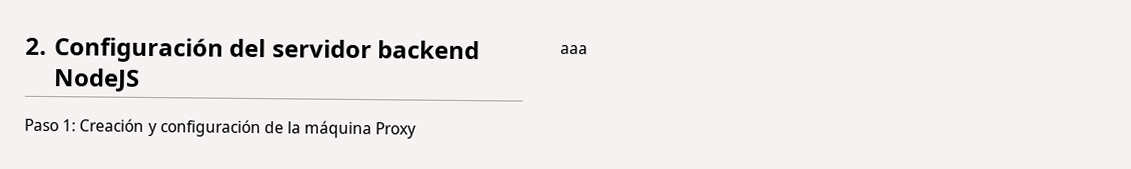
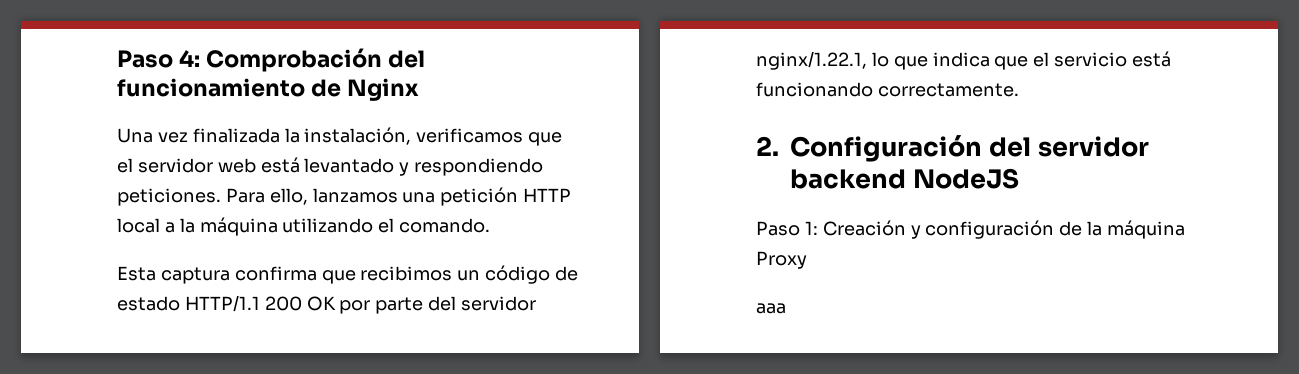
(25, 46) none -> [117,48,426,72] [117,78,420,101] [117,127,563,146] [117,157,544,176] [117,187,572,206] [117,217,491,236] [117,265,579,284] [117,295,537,314] [756,51,1172,70] [756,82,1019,97] Paso 4: Comprobación del funcionamiento de Nginx // Una vez finalizada la instalación, verificamos que el servidor web está levantado y respondiendo peticiones. Para ello, lanzamos una petición HTTP local a la máquina utilizando el comando. // Esta captura confirma que recibimos un código de estado HTTP/1.1 200 OK por parte del servidor nginx/1.22.1, lo que indica que el servicio está funcionando correctamente. //

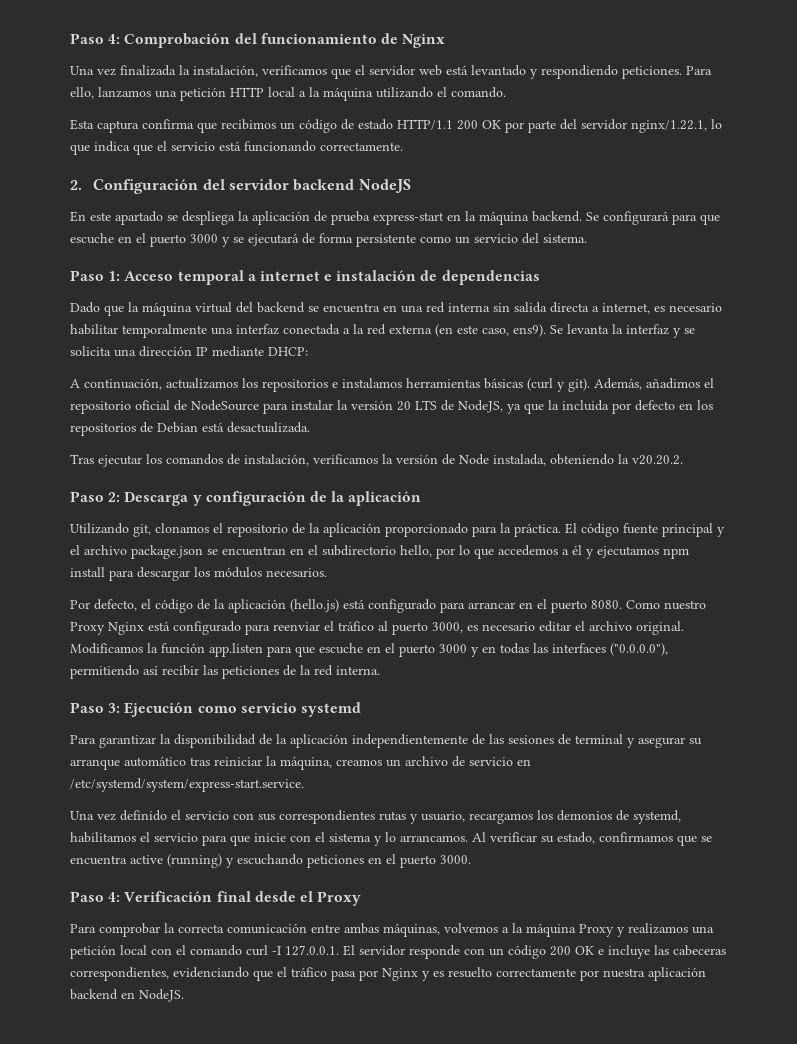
[756,220,1186,239] [756,251,807,269] [756,303,786,314] Paso 1: Creación y configuración de la máquina Proxy // aaa -> [70,211,720,225] [70,233,587,247] [70,270,540,285] [70,302,722,316] [70,324,695,338] [70,346,308,357] [70,378,714,392] [70,400,713,414] [70,422,310,436] [70,454,683,467] [70,491,422,506] [70,523,725,537] [70,545,689,559] [70,567,327,581] [70,599,706,613] [70,621,684,635] [70,643,668,657] [70,665,380,679] [70,702,361,717] [70,734,702,748] [70,756,531,770] [70,778,304,792] [70,810,681,824] [70,832,712,846] [70,854,471,868] [70,891,362,906] [70,923,714,937] [70,945,726,959] [70,967,706,981] [70,989,184,1002] En este apartado se despliega la aplicación de prueba express-start en la máquina backend. Se configurará para que escuche en el puerto 3000 y se ejecutará de forma persistente como un servicio del sistema. // Paso 1: Acceso temporal a internet e instalación de dependencias // Dado que la máquina virtual del backend se encuentra en una red interna sin salida directa a internet, es necesario habilitar temporalmente una interfaz conectada a la red externa (en este caso, ens9). Se levanta la interfaz y se solicita una dirección IP mediante DHCP: // A continuación, actualizamos los repositorios e instalamos herramientas básicas (curl y git). Además, añadimos el repositorio oficial de NodeSource para instalar la versión 20 LTS de NodeJS, ya que la incluida por defecto en los repositorios de Debian está desactualizada. // Tras ejecutar los comandos de instalación, verificamos la versión de Node instalada, obteniendo la v20.20.2. // Paso 2: Descarga y configuración de la aplicación // Utilizando git, clonamos el repositorio de la aplicación proporcionado para la práctica. El código fuente principal y el archivo package.json se encuentran en el subdirectorio hello, por lo que accedemos a él y ejecutamos npm install para descargar los módulos necesarios. // Por defecto, el código de la aplicación (hello.js) está configurado para arrancar en el puerto 8080. Como nuestro Proxy Nginx está configurado para reenviar el tráfico al puerto 3000, es necesario editar el archivo original. Modificamos la función app.listen para que escuche en el puerto 3000 y en todas las interfaces ("0.0.0.0"), permitiendo así recibir las peticiones de la red interna. // Paso 3: Ejecución como servicio systemd // Para garantizar la disponibilidad de la aplicación independientemente de las sesiones de terminal y asegurar su arranque automático tras reiniciar la máquina, creamos un archivo de servicio en /etc/systemd/system/express-start.service. // Una vez definido el servicio con sus correspondientes rutas y usuario, recargamos los demonios de systemd, habilitamos el servicio para que inicie con el sistema y lo arrancamos. Al verificar su estado, confirmamos que se encuentra active (running) y escuchando peticiones en el puerto 3000. // Paso 4: Verificación final desde el Proxy // Para comprobar la correcta comunicación entre ambas máquinas, volvemos a la máquina Proxy y realizamos una petición local con el comando curl -I 127.0.0.1. El servidor responde con un código 200 OK e incluye las cabeceras correspondientes, evidenciando que el tráfico pasa por Nginx y es resuelto correctamente por nuestra aplicación backend en NodeJS.

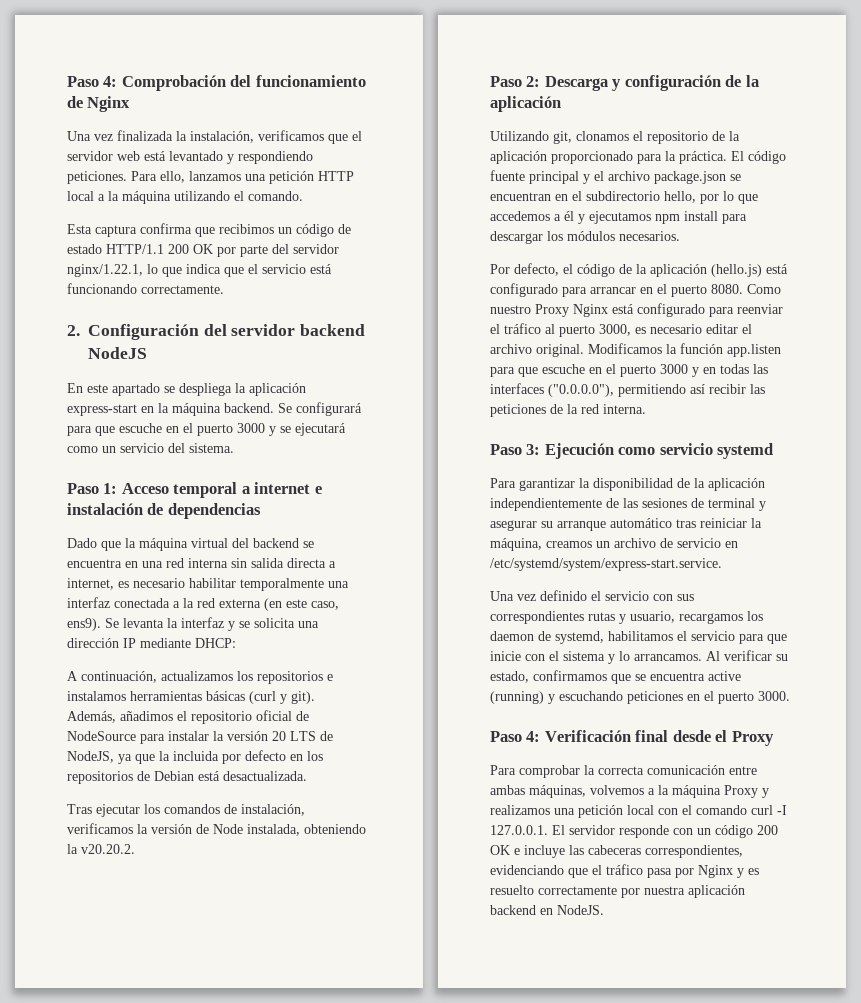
[314,211,370,225] de prueba -> (306, 389) none
[302,233,416,247] de forma persistente -> (346, 429) none
[557,810,612,821] demonios -> [490,631,534,641] daemon

